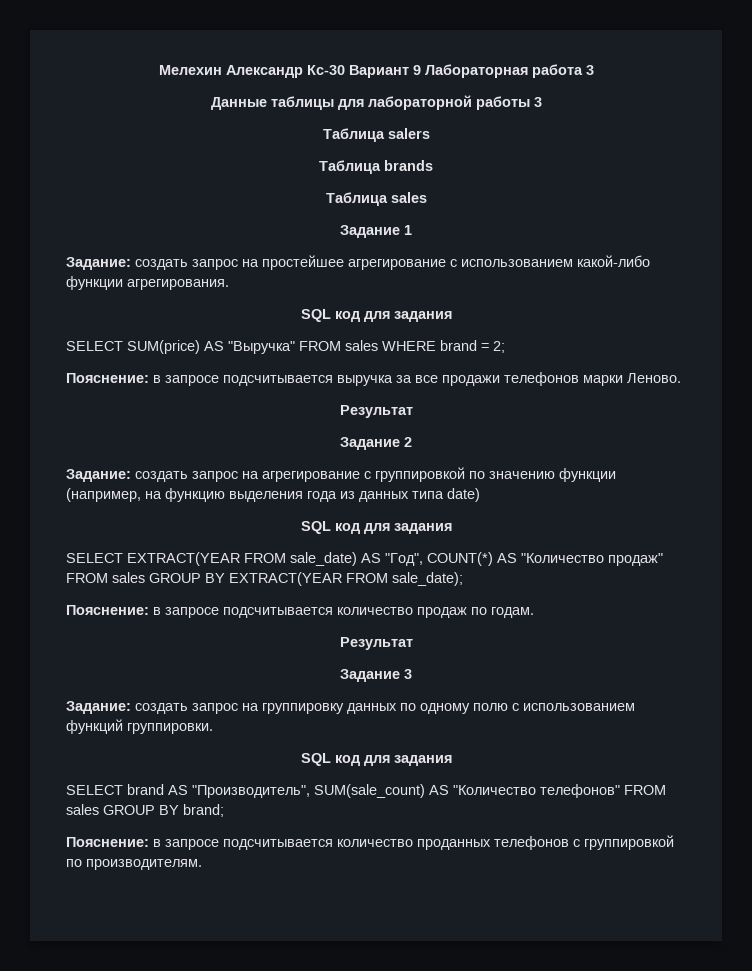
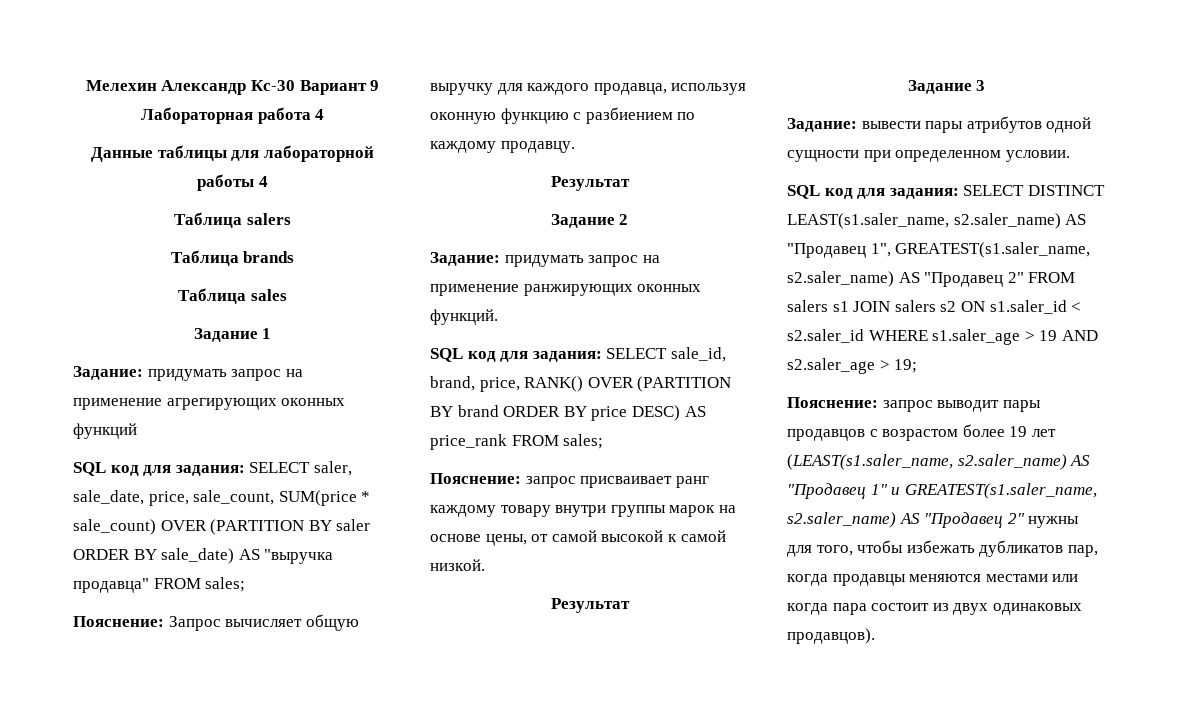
[585,65,594,75] 3 -> [315,109,325,120] 4
[533,97,542,107] 3 -> [258,176,268,187] 4
[135,255,650,270] [66,276,229,290] [300,309,452,322] [66,340,505,354] [66,372,681,386] создать запрос на простейшее агрегирование с использованием какой-либо функции агрегирования. // SQL код для задания // SELECT SUM(price) AS "Выручка" FROM sales WHERE brand = 2; // Пояснение: в запросе подсчитывается выручка за все продажи телефонов марки Леново. -> [147,369,303,381] [73,398,346,410] [73,423,137,439] [73,461,352,476] [73,490,371,506] [73,519,371,535] [73,548,334,564] [73,577,246,593] [73,614,359,631] [430,83,747,95] [430,107,696,124] [430,141,575,153] придумать запрос на применение агрегирующих оконных функций // SQL код для задания: SELECT saler, sale_date, price, sale_count, SUM(price * sale_count) OVER (PARTITION BY saler ORDER BY sale_date) AS "выручка продавца" FROM sales; // Пояснение: Запрос вычисляет общую выручку для каждого продавца, используя оконную функцию с разбиением по каждому продавцу.
[135,467,616,482] [66,488,480,502] [300,521,452,534] [66,552,663,566] [66,572,463,586] [66,605,534,618] [339,637,413,650] [340,669,412,682] [66,701,635,714] [66,719,213,734] [300,753,452,766] [66,784,666,798] [66,804,224,817] [66,835,674,850] [66,859,202,870] создать запрос на агрегирование с группировкой по значению функции (например, на функцию выделения года из данных типа date) // SQL код для задания // SELECT EXTRACT(YEAR FROM sale_date) AS "Год", COUNT(*) AS "Количество продаж" FROM sales GROUP BY EXTRACT(YEAR FROM sale_date); // Пояснение: в запросе подсчитывается количество продаж по годам. // Результат // Задание 3 // Задание: создать запрос на группировку данных по одному полю с использованием функций группировки. // SQL код для задания // SELECT brand AS "Производитель", SUM(sale_count) AS "Количество телефонов" FROM sales GROUP BY brand; // Пояснение: в запросе подсчитывается количество проданных телефонов с группировкой по производителям. -> [504,255,660,267] [430,284,702,296] [430,309,498,325] [430,347,726,362] [430,376,732,392] [430,405,706,421] [430,434,604,450] [430,473,709,488] [430,505,736,517] [430,530,726,546] [430,559,485,571] [550,598,630,613] [907,80,986,94] [787,116,1092,133] [787,150,1070,162] [787,185,1105,199] [787,213,1087,229] [787,242,1091,258] [787,271,1076,287] [787,300,1082,314] [787,329,1098,345] [787,358,918,374] [787,397,1041,412] [787,424,1056,441] [787,454,1091,470] [787,483,1097,499] [787,512,1080,528] [787,540,1098,557] [787,574,1079,586] [787,603,1082,615] [787,628,875,644] придумать запрос на применение ранжирующих оконных функций. // SQL код для задания: SELECT sale_id, brand, price, RANK() OVER (PARTITION BY brand ORDER BY price DESC) AS price_rank FROM sales; // Пояснение: запрос присваивает ранг каждому товару внутри группы марок на основе цены, от самой высокой к самой низкой. // Результат // Задание 3 // Задание: вывести пары атрибутов одной сущности при определенном условии. // SQL код для задания: SELECT DISTINCT LEAST(s1.saler_name, s2.saler_name) AS "Продавец 1", GREATEST(s1.saler_name, s2.saler_name) AS "Продавец 2" FROM salers s1 JOIN salers s2 ON s1.saler_id < s2.saler_id WHERE s1.saler_age > 19 AND s2.saler_age > 19; // Пояснение: запрос выводит пары продавцов с возрастом более 19 лет (LEAST(s1.saler_name, s2.saler_name) AS "Продавец 1" и GREATEST(s1.saler_name, s2.saler_name) AS "Продавец 2" нужны для того, чтобы избежать дубликатов пар, когда продавцы меняются местами или когда пара состоит из двух одинаковых продавцов).

